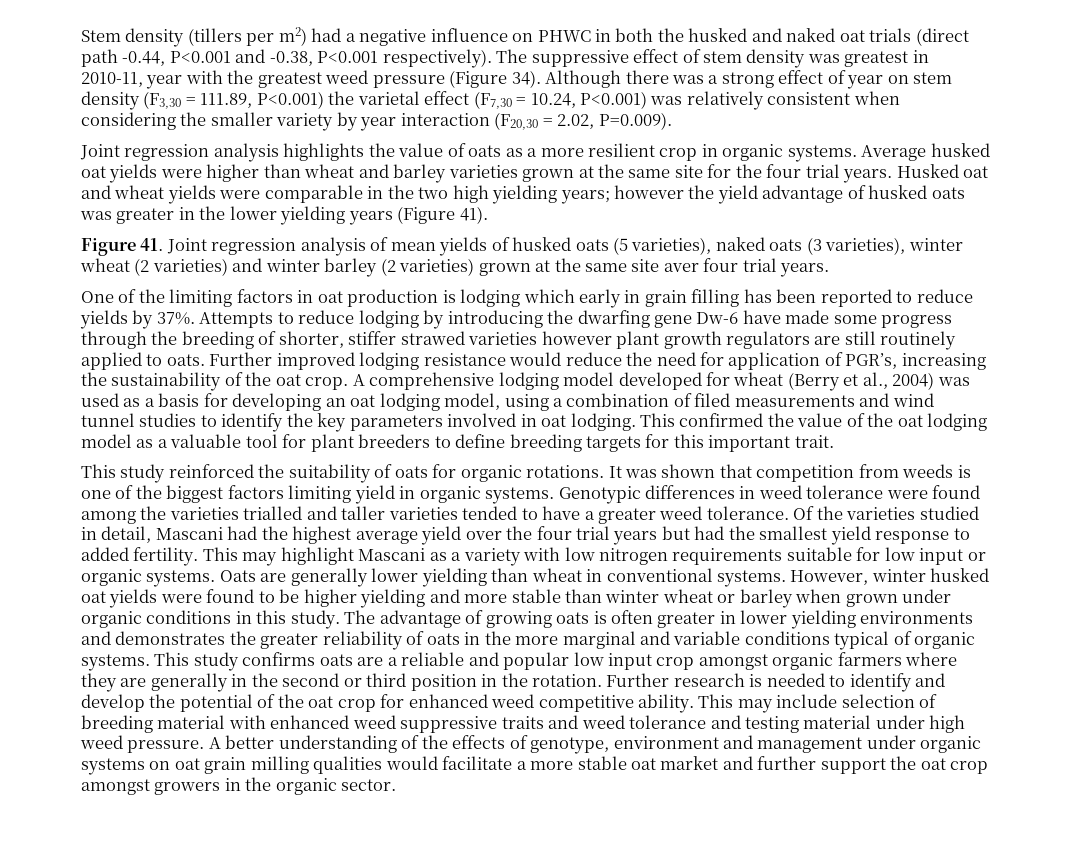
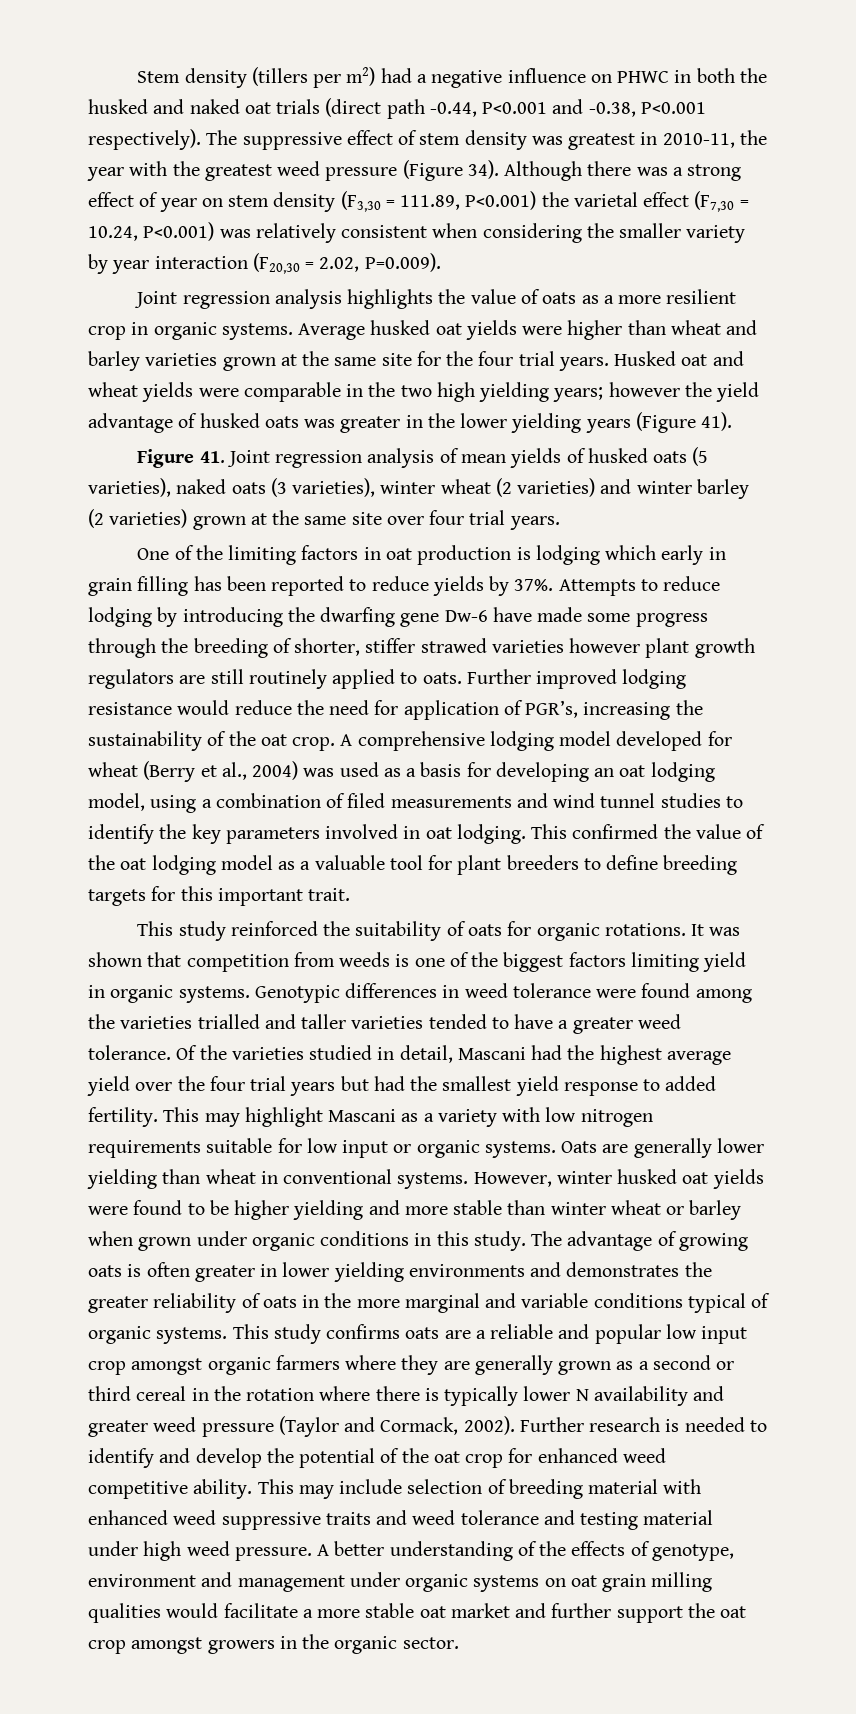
(143, 79) none -> [739,130,767,145] the
[663,263,699,272] aver -> [386,516,424,525] over
[231,673,278,687] in the -> [558,1361,649,1375] grown as a
[410,673,603,691] position in the rotation. -> [136,1386,725,1406] [88,1416,515,1437] cereal in the rotation where there is typically lower N availability and greater weed pressure (Taylor and Cormack, 2002).

